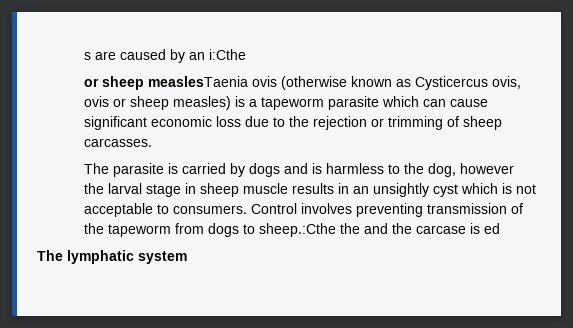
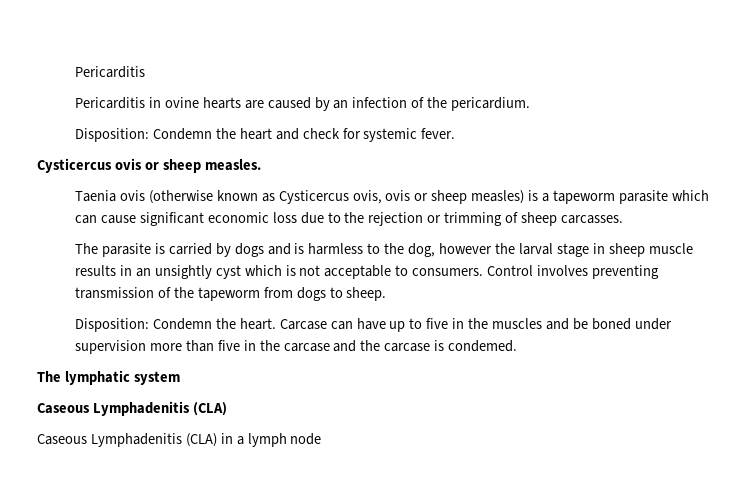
[83,49,246,63] [83,76,248,90] s are caused by an i:Cthe // or sheep measlesTaenia -> [75,66,146,78] [75,97,531,111] [75,128,456,142] [37,158,261,173] [75,190,117,202] Pericarditis // Pericarditis in ovine hearts are caused by an infection of the pericardium. // Disposition: Condemn the heart and check for systemic fever. // Cysticercus ovis or sheep measles. // Taenia
[258,223,360,237] sheep.:Cthe the -> [346,287,387,301] [75,318,672,332] [75,340,330,354] sheep. // Disposition: Condemn the heart. Carcase can have up to five in the muscles and be boned under supervision more than five in the carcase
[483,223,500,234] ed -> [448,340,518,352] condemed.
(187, 257) none -> [37,401,227,416] [37,433,322,447] // Caseous Lymphadenitis (CLA) // Caseous Lymphadenitis (CLA) in a lymph node

